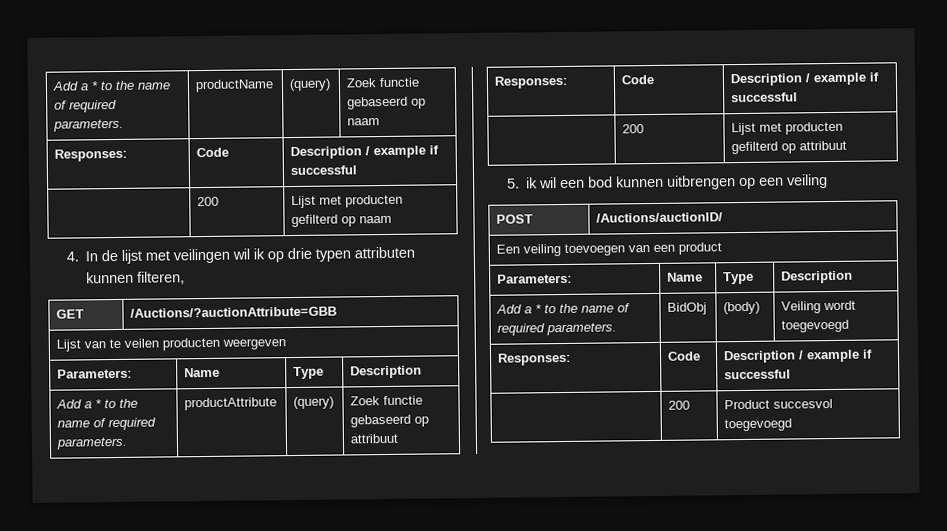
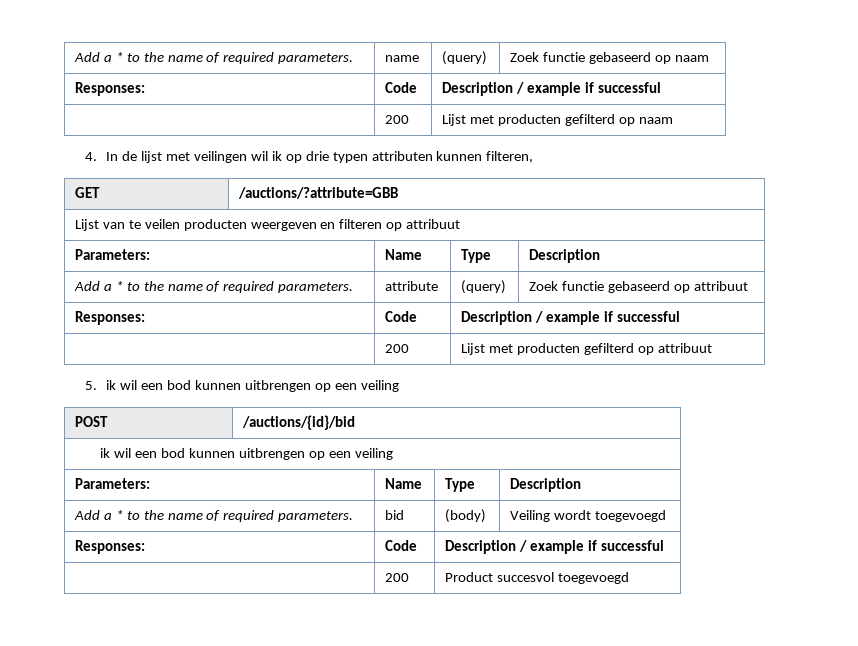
[52,80,172,91] [54,99,118,113] [53,118,125,132] [195,79,275,93] Add a * to the name of required parameters. | productName -> [73,52,354,64] [384,55,419,62] Add a * to the name of required parameters. | name
[130,306,338,318] /Auctions/?auctionAttribute=GBB -> [237,187,398,199] /auctions/?attribute=GBB
(287, 344) none -> [320,219,461,231] en filteren op attribuut
[184,397,278,411] productAttribute -> [384,281,438,291] attribute
[596,212,724,223] [496,242,723,257] /Auctions/auctionID/ // Een veiling toevoegen van een product -> [241,415,355,430] [100,448,393,460] /auctions/{id}/bid // ik wil een bod kunnen uitbrengen op een veiling
[667,302,708,315] BidObj -> [384,510,404,520] bid

